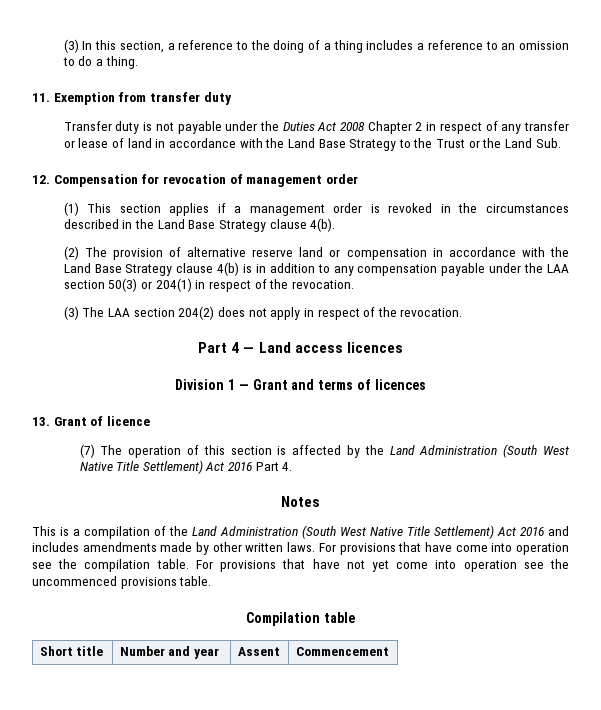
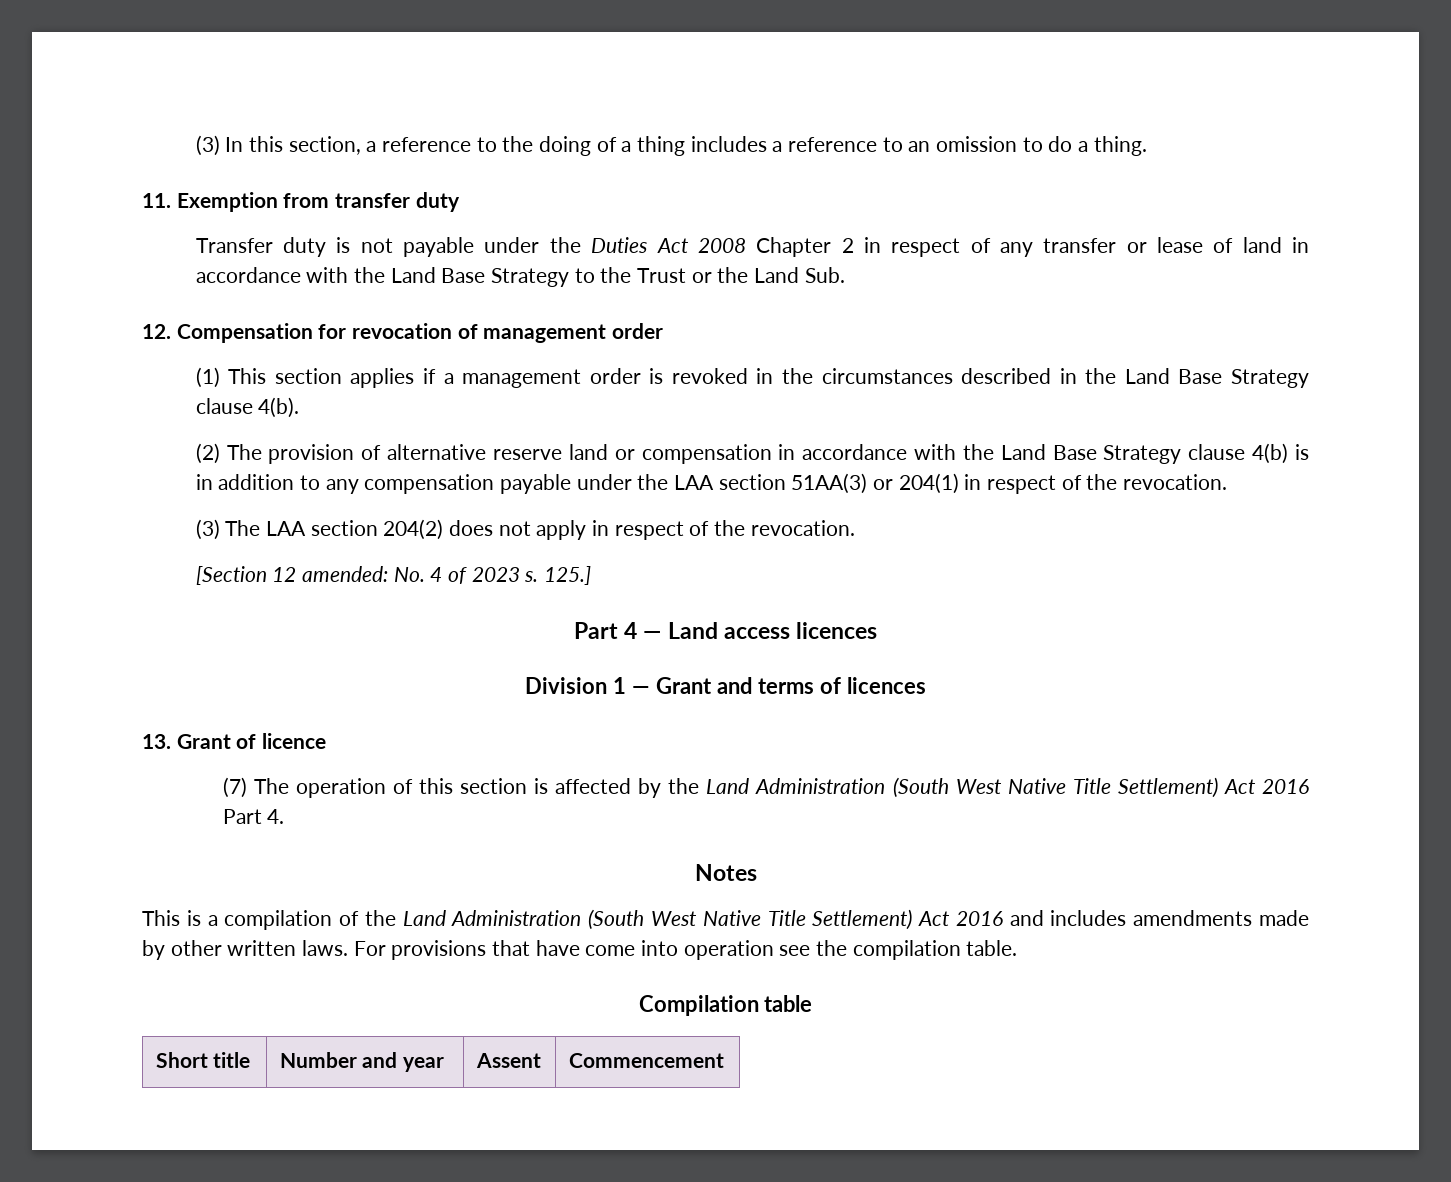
[108,278,138,292] 50(3) -> [791,473,868,494] 51AA(3)
(463, 312) none -> [195,566,592,585] // [Section 12 amended: No. 4 of 2023 s. 125.]
[195,559,569,572] [32,576,212,589] For provisions that have not yet come into operation see the uncommenced provisions table. -> (1018, 948) none

